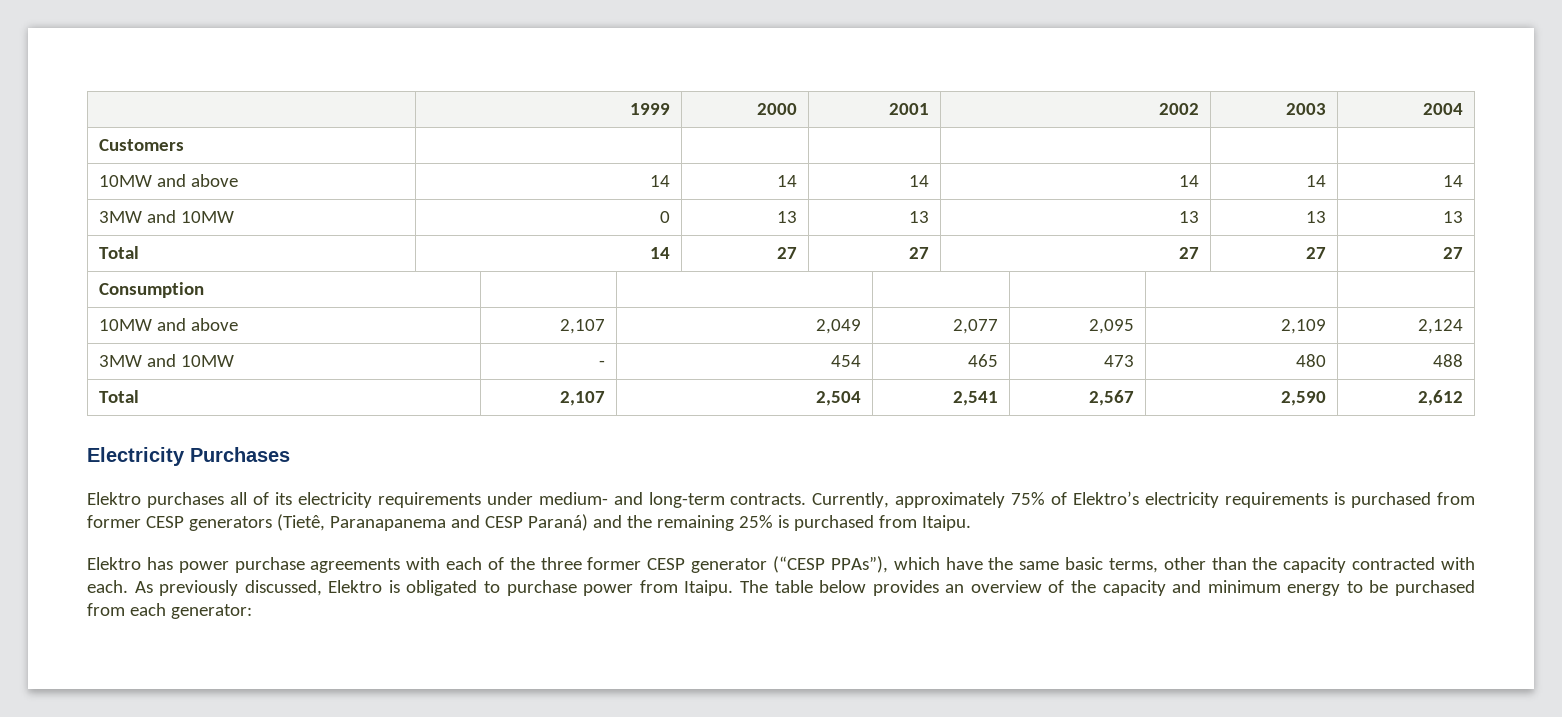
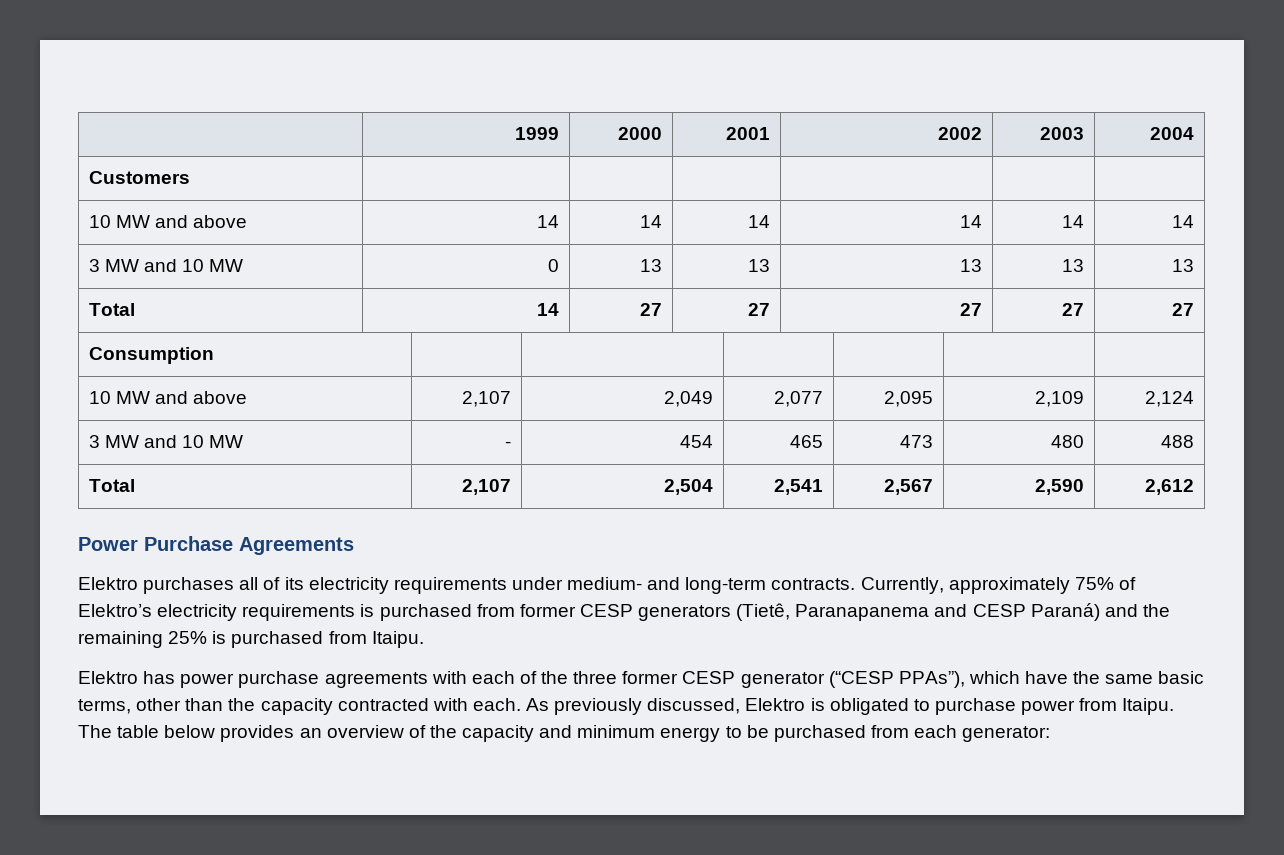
[98,175,152,187] 10MW -> [88,215,151,228] 10 MW
[98,210,234,223] 3MW and 10MW -> [88,259,244,272] 3 MW and 10 MW
[98,319,152,331] 10MW -> [88,391,151,404] 10 MW
[98,354,234,367] 3MW and 10MW -> [88,435,244,448] 3 MW and 10 MW
[87,447,290,466] Electricity Purchases -> [78,536,354,555] Power Purchase Agreements

